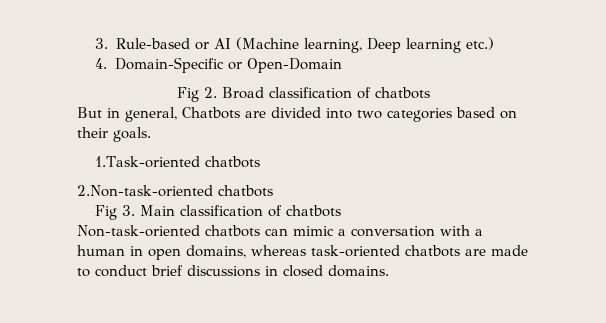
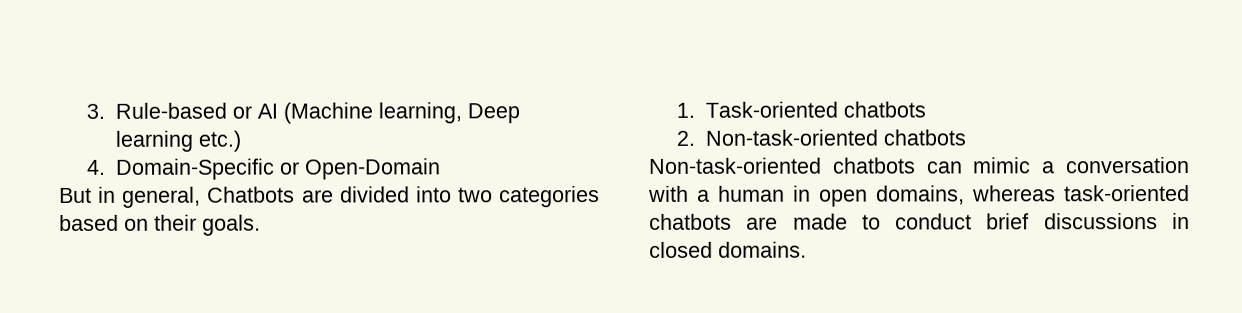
[176,87,430,102] // Fig 2. Broad classification of chatbots -> (441, 169) none
[95,156,261,168] [77,185,273,197] [95,205,283,220] 1.Task-oriented chatbots // 2.Non-task-oriented chatbots // Fig 3. Main classification of -> [675,101,926,118] [675,129,878,146] 1. Task-oriented chatbots // 2. Non-task-oriented

